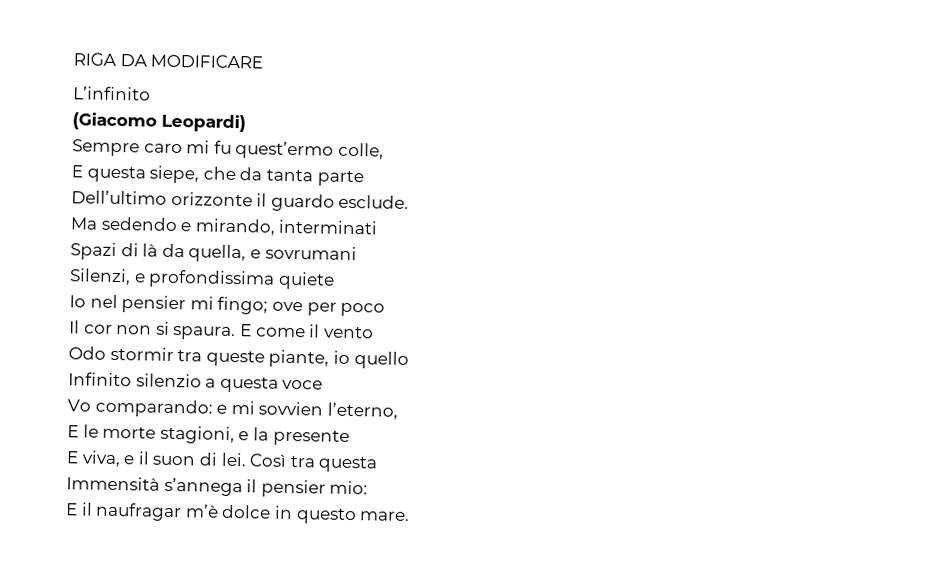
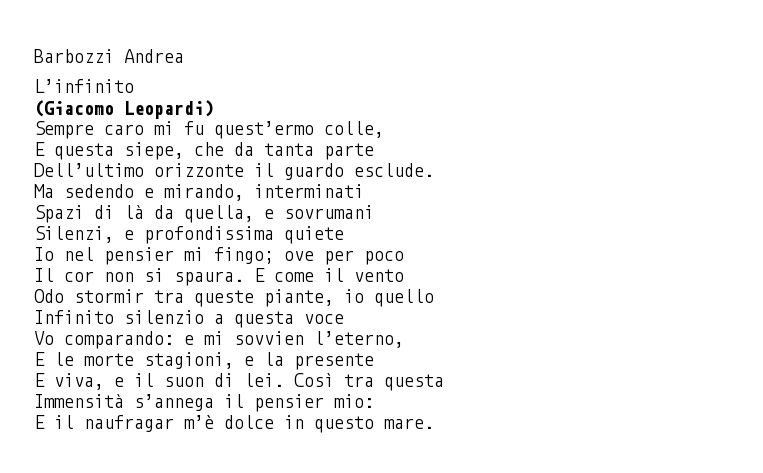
[73,52,264,69] RIGA DA MODIFICARE -> [34,49,184,63] Barbozzi Andrea

